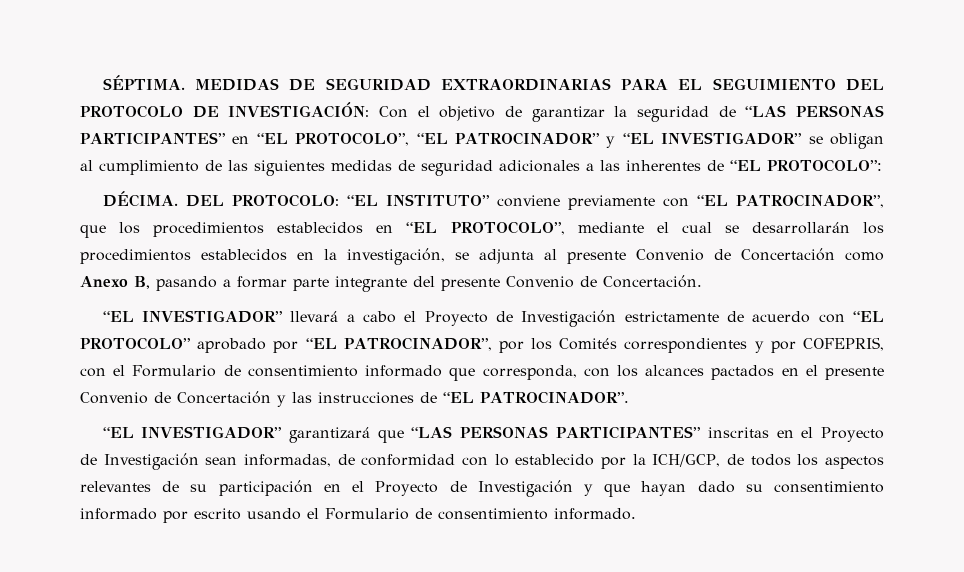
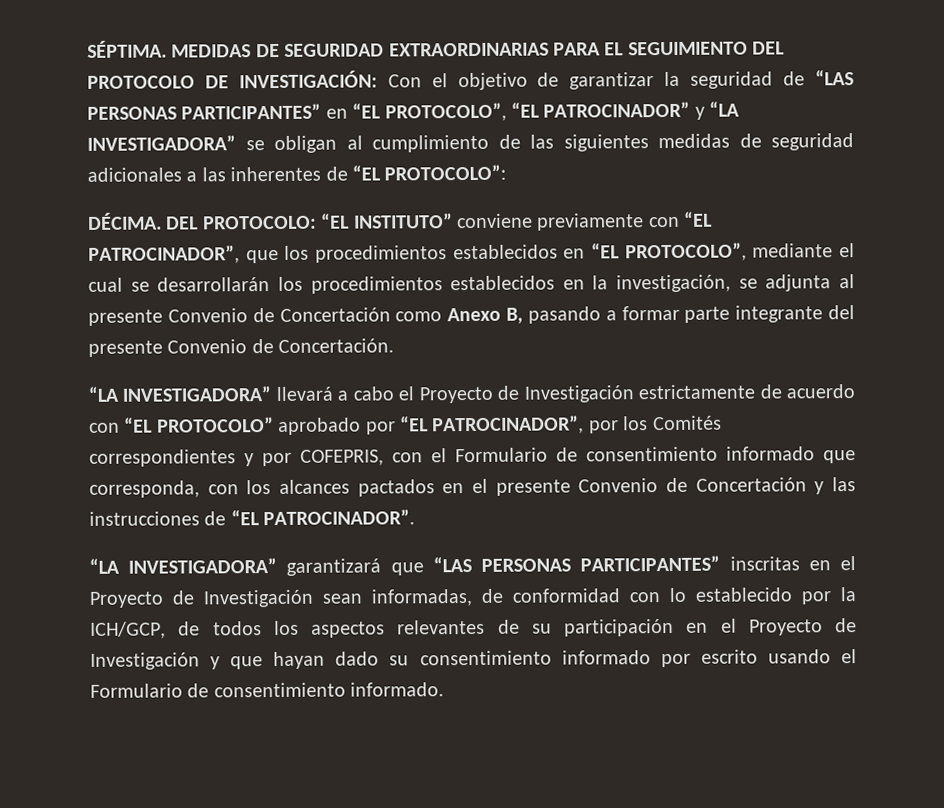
[622,132,802,145] “EL INVESTIGADOR” -> [709,101,741,117] [87,135,236,151] “LA INVESTIGADORA”
[102,310,283,323] “EL INVESTIGADOR” -> [88,386,272,402] “LA INVESTIGADORA”
[102,426,282,439] “EL INVESTIGADOR” -> [89,557,278,574] “LA INVESTIGADORA”

